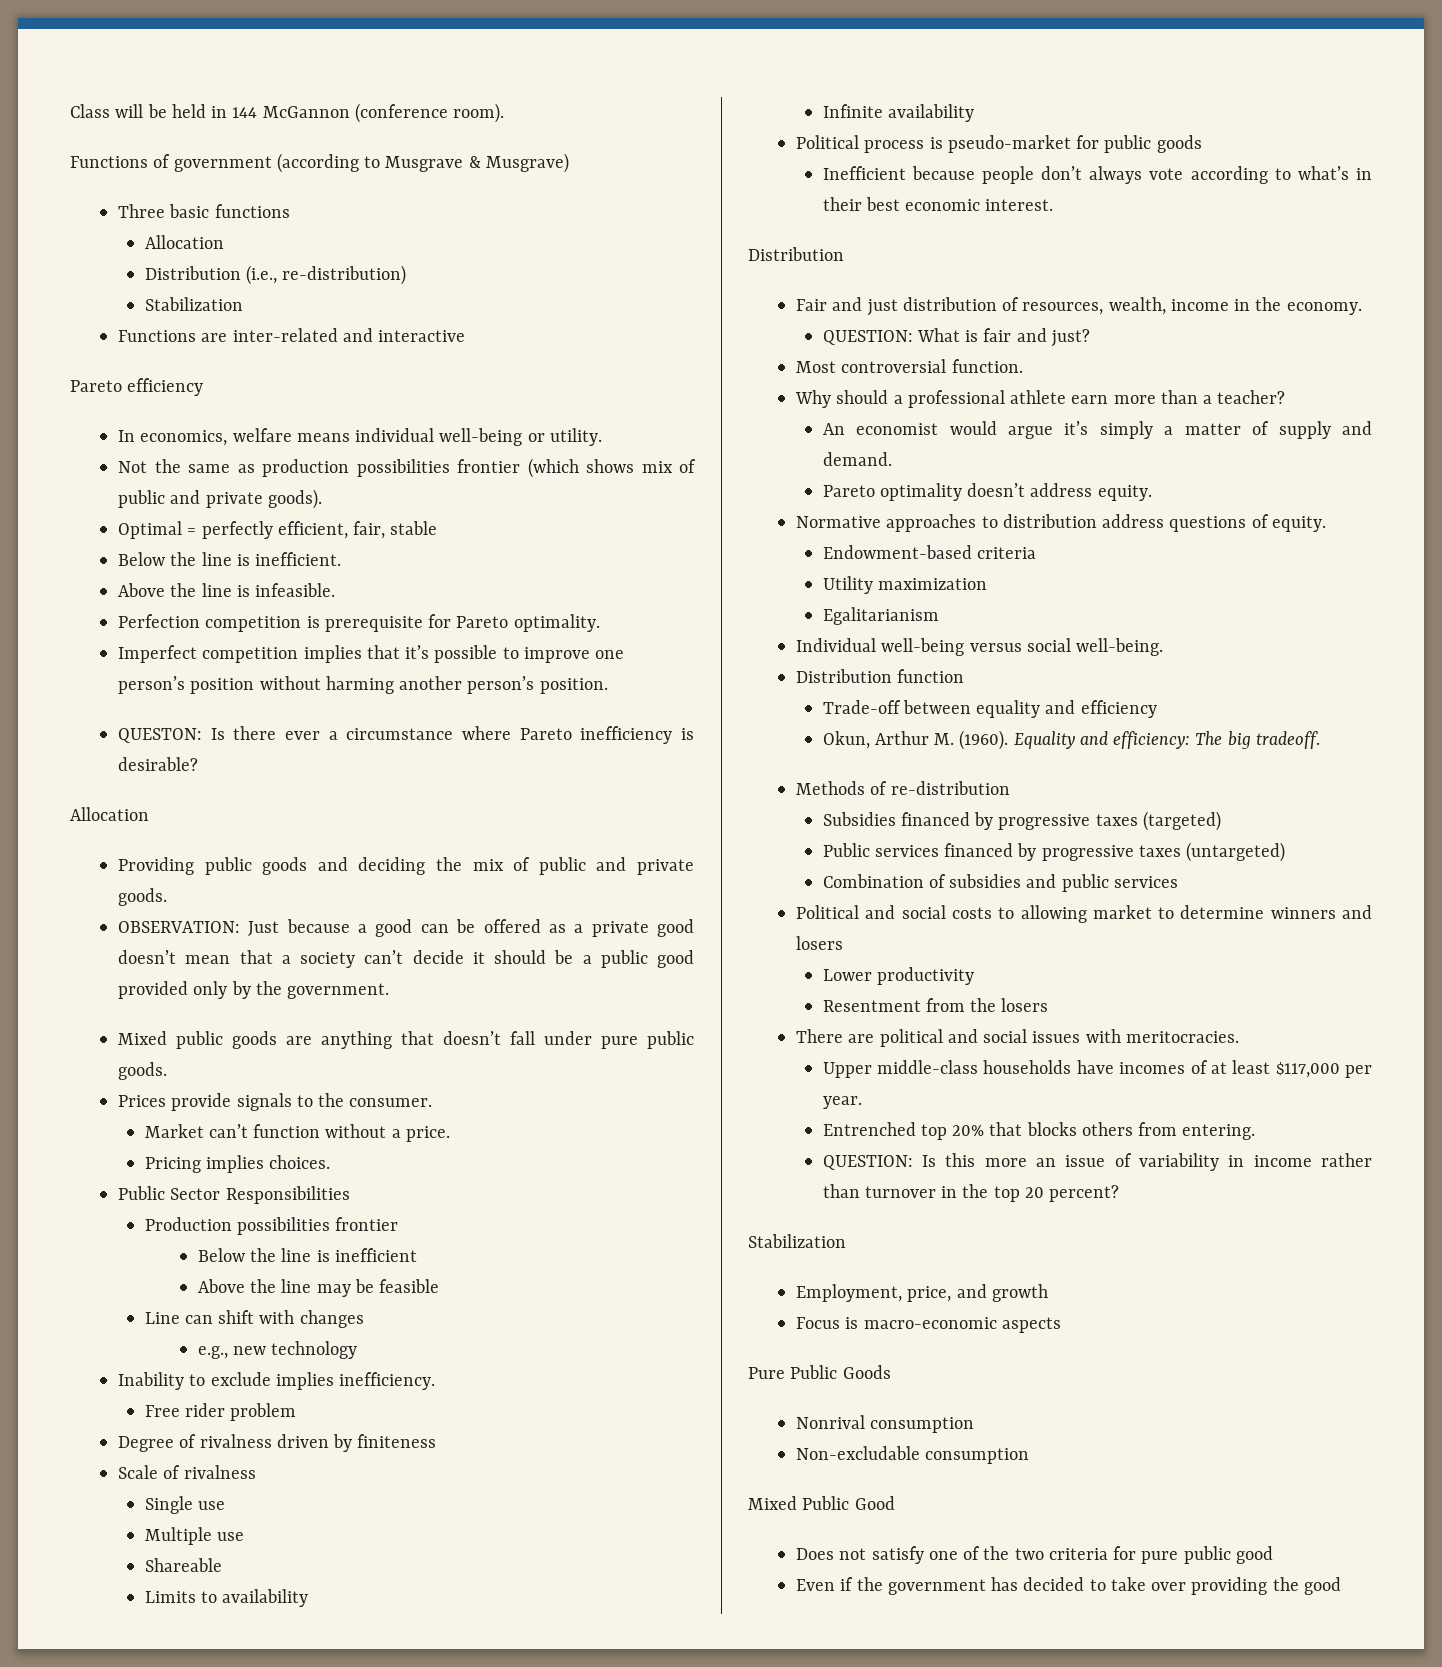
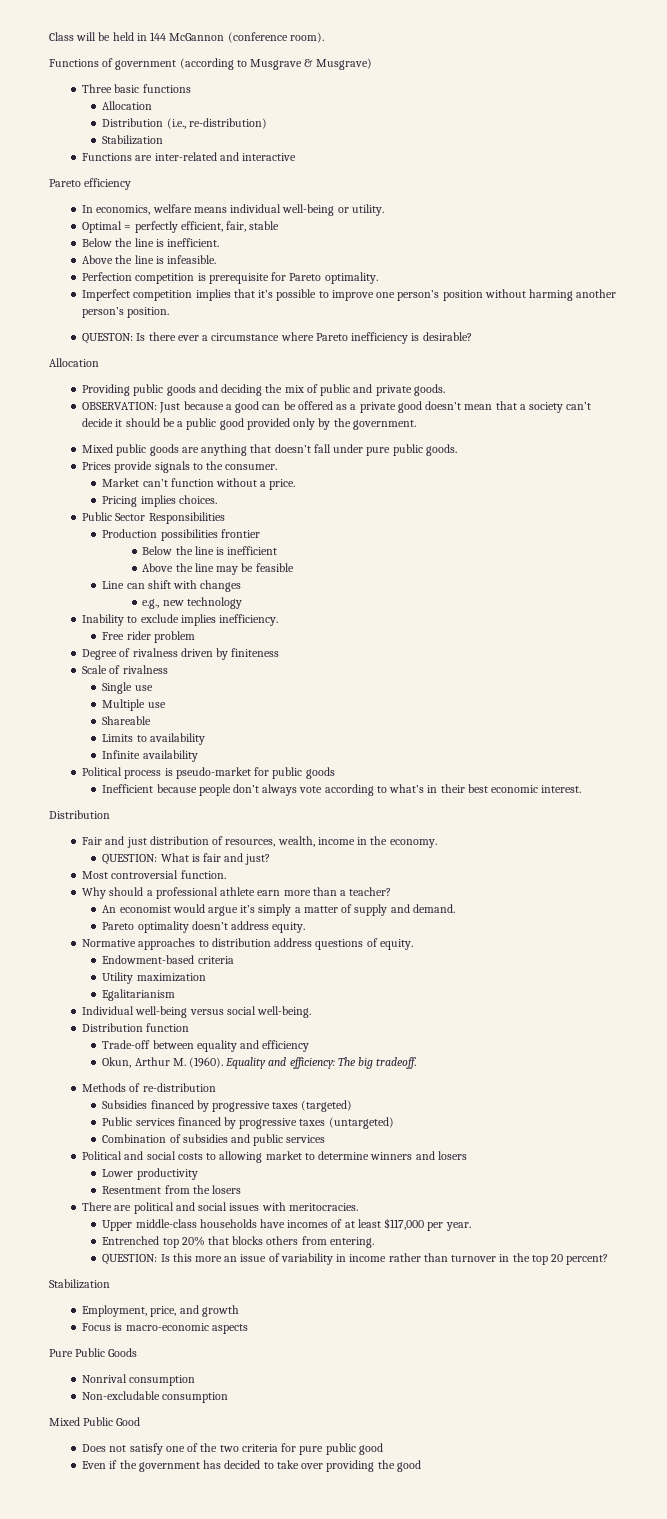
[118,458,697,478] [118,489,322,509] // Not the same as production possibilities frontier (which shows mix of public and private goods). -> (384, 210) none

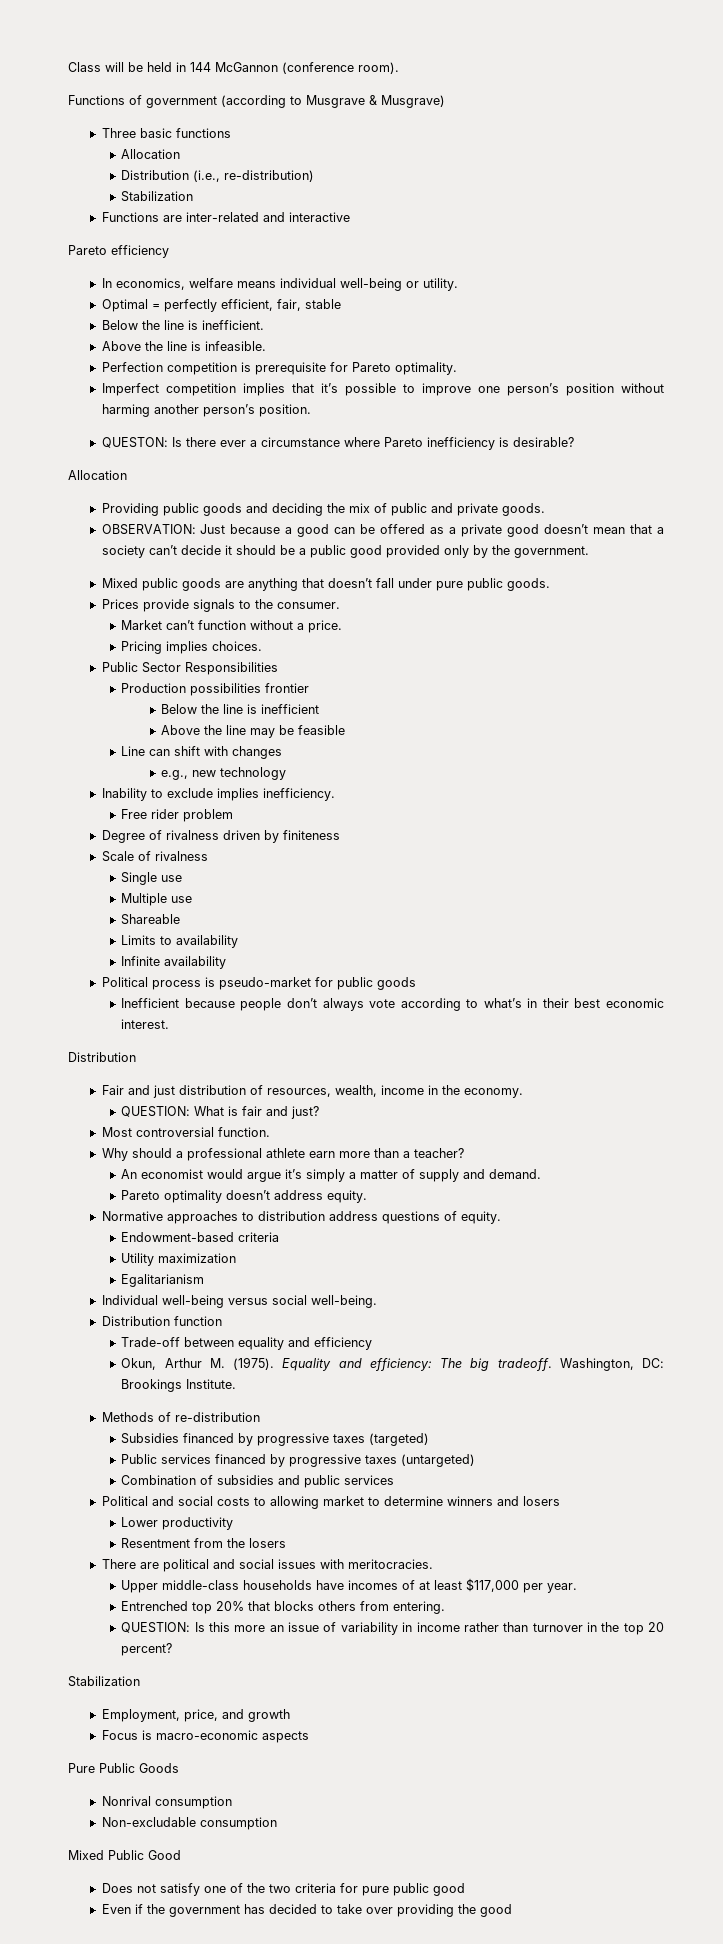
[188,1057,223,1068] (1960). -> [233,1357,275,1370] (1975).
(417, 1063) none -> [559,1358,664,1371] [121,1379,237,1392] Washington, DC: Brookings Institute.

